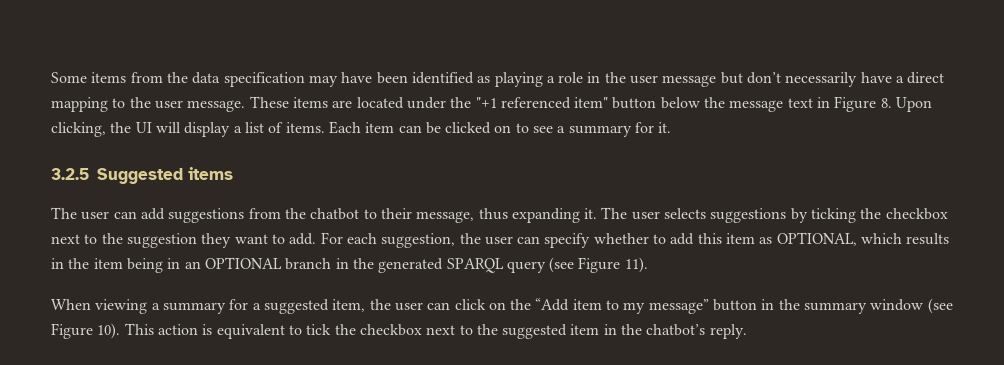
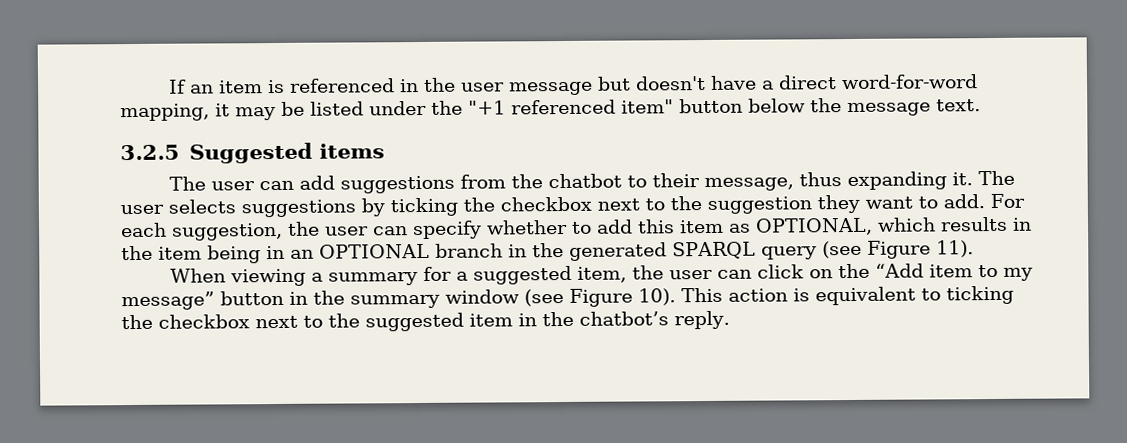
[51,72,584,87] Some items from the data specification may have been identified as playing a role -> [169,78,396,94] If an item is referenced
[747,72,858,87] don’t necessarily -> [635,76,707,91] doesn't
[51,96,404,112] mapping to the user message. These items are located -> [841,74,979,90] [120,101,364,122] word-for-word mapping, it may be listed
[787,96,933,112] [51,121,672,137] text in Figure 8. Upon clicking, the UI will display a list of items. Each item can be clicked on to see a summary for it. -> [936,99,981,112] text.
[306,324,332,335] tick -> [946,285,1014,305] ticking

